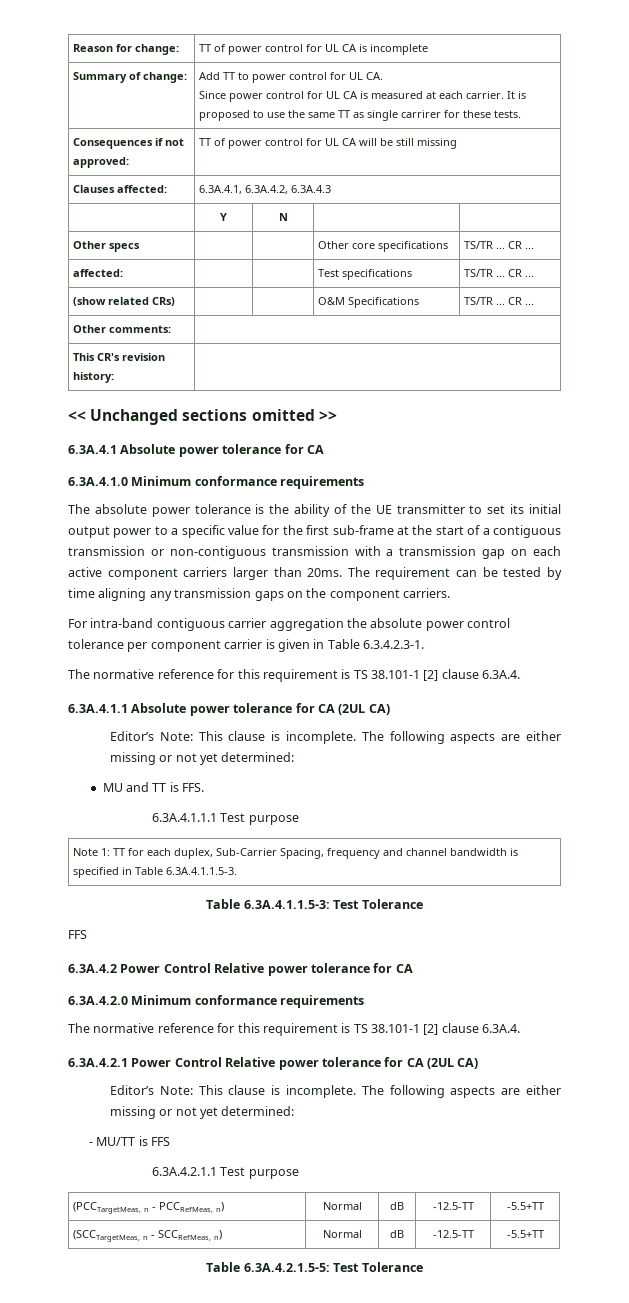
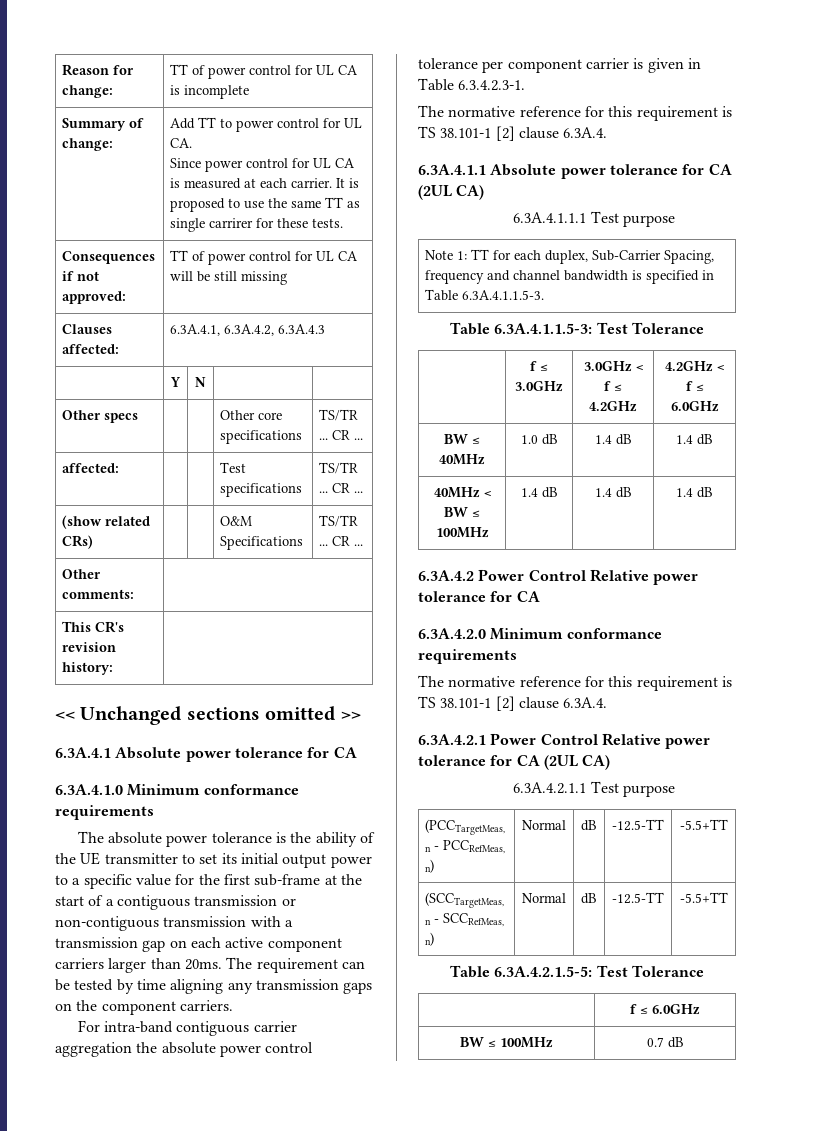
[109,731,561,744] [109,752,295,765] [102,782,205,792] // Editor’s Note: This clause is incomplete. The following aspects are either missing or not yet determined: // MU and TT is FFS. -> (485, 192) none
[68,930,87,939] // FFS -> [530,361,548,371] [515,381,563,392] [583,361,643,372] [604,381,622,391] [589,401,637,412] [665,361,724,372] [685,381,704,391] [670,401,719,412] [444,434,480,444] [439,454,485,465] [520,434,558,445] [594,434,632,445] [676,434,713,445] [433,487,491,498] [444,507,480,517] [435,527,489,538] [520,487,558,498] [594,487,632,498] [676,487,713,498] // | f ≤ 3.0GHz | 3.0GHz < f ≤ 4.2GHz | 4.2GHz < f ≤ 6.0GHz // BW ≤ 40MHz | 1.0 dB | 1.4 dB | 1.4 dB // 40MHz < BW ≤ 100MHz | 1.4 dB | 1.4 dB | 1.4 dB
[109,1085,561,1098] [109,1106,295,1119] [88,1136,171,1146] // Editor’s Note: This clause is incomplete. The following aspects are either missing or not yet determined: // - MU/TT is FFS -> (611, 762) none
(423, 1267) none -> [630,1004,700,1015] [460,1037,553,1048] [646,1037,684,1048] // | f ≤ 6.0GHz // BW ≤ 100MHz | 0.7 dB

